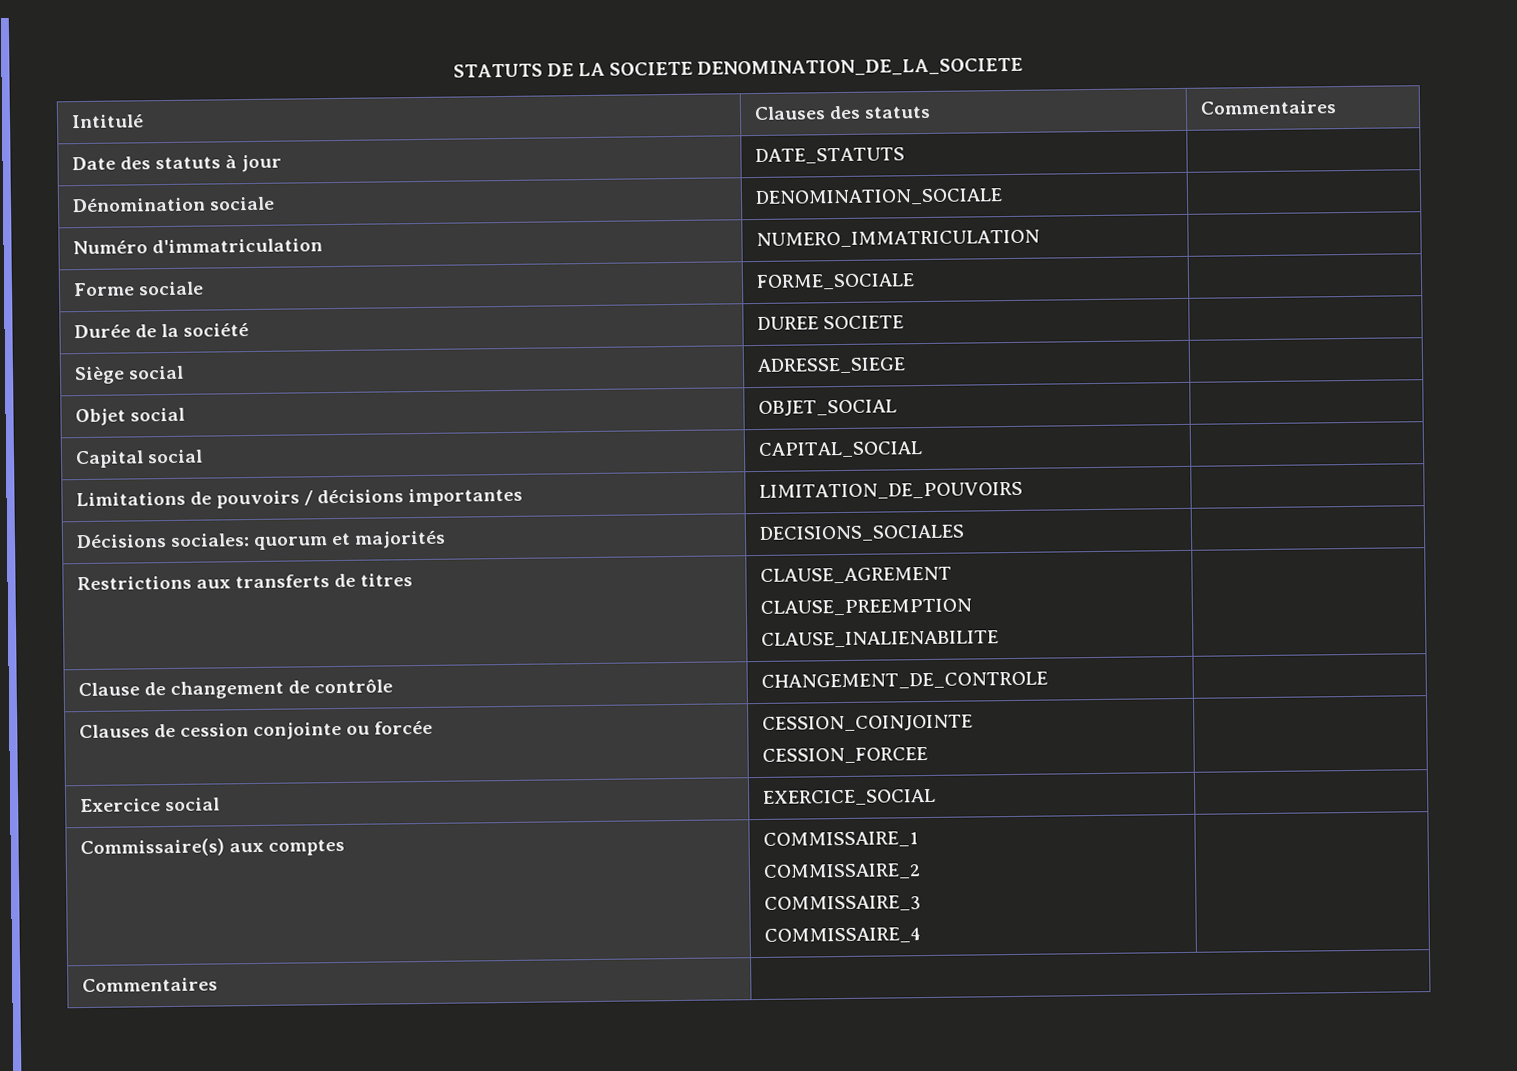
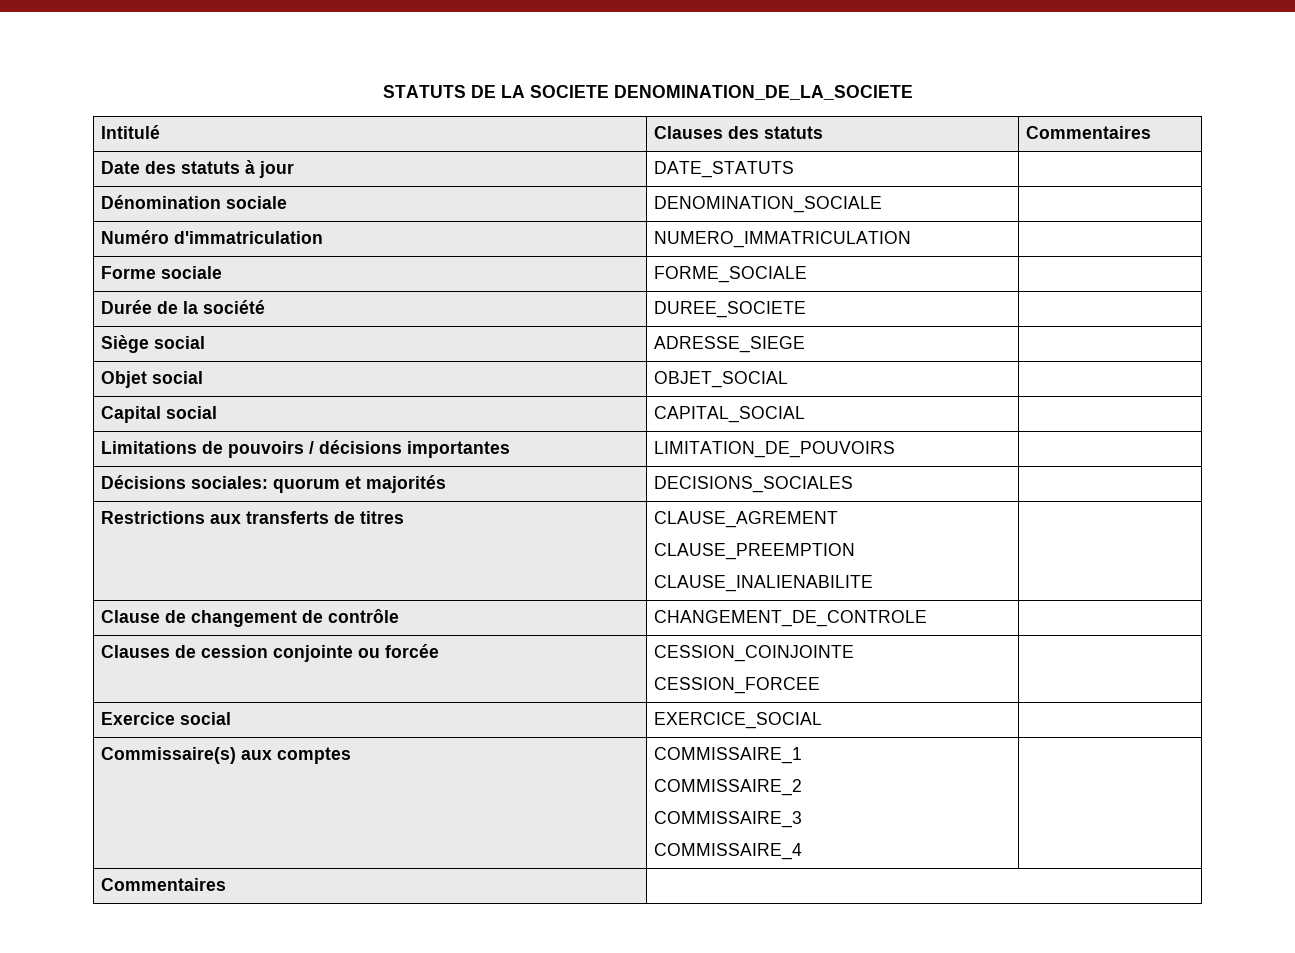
[756,315,904,331] DUREE SOCIETE -> [654,301,807,318] DUREE_SOCIETE

